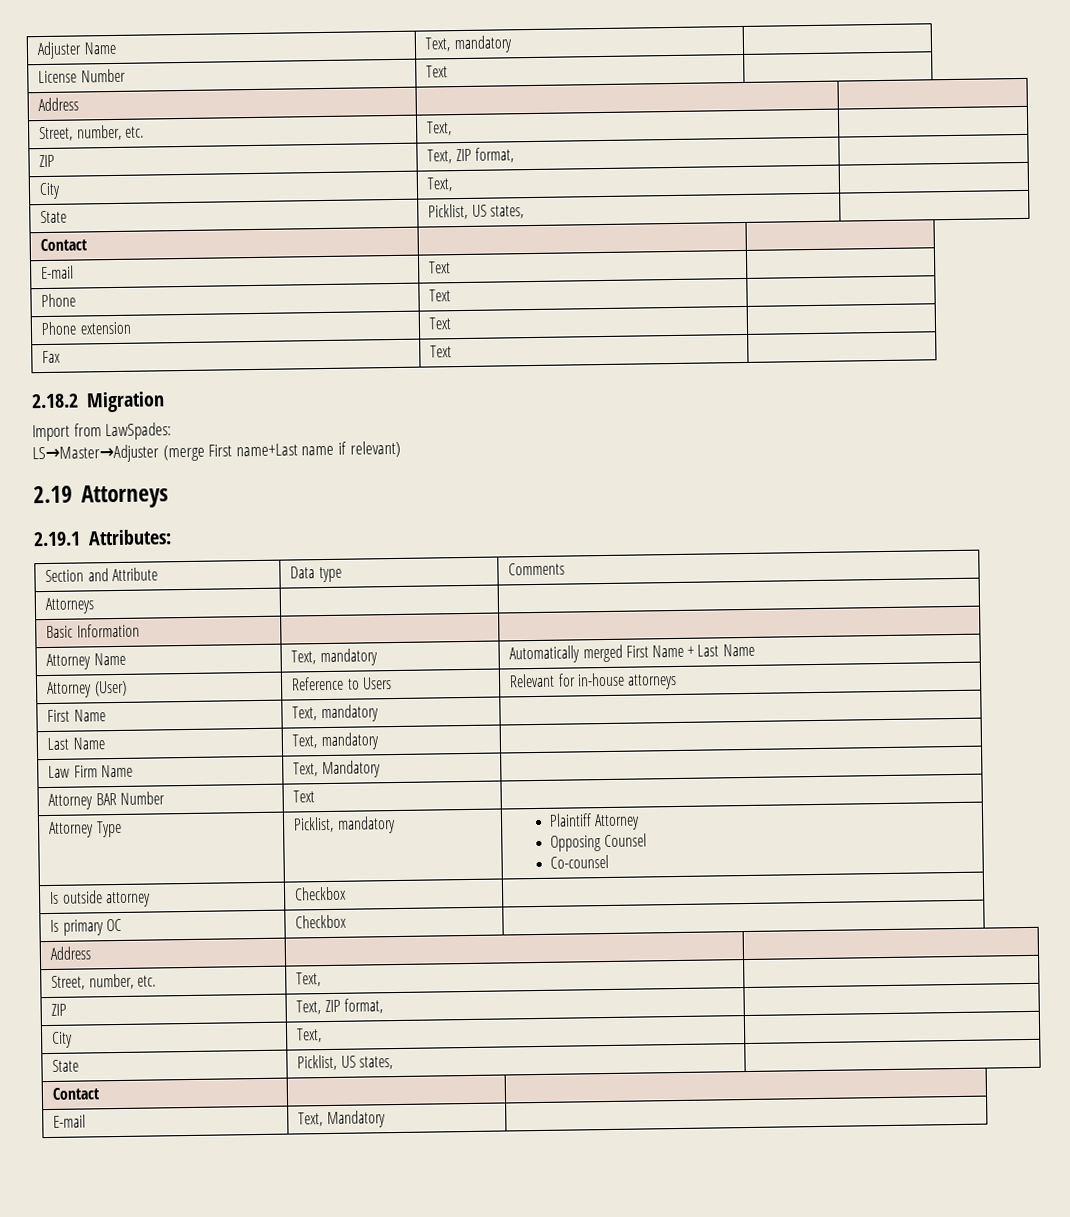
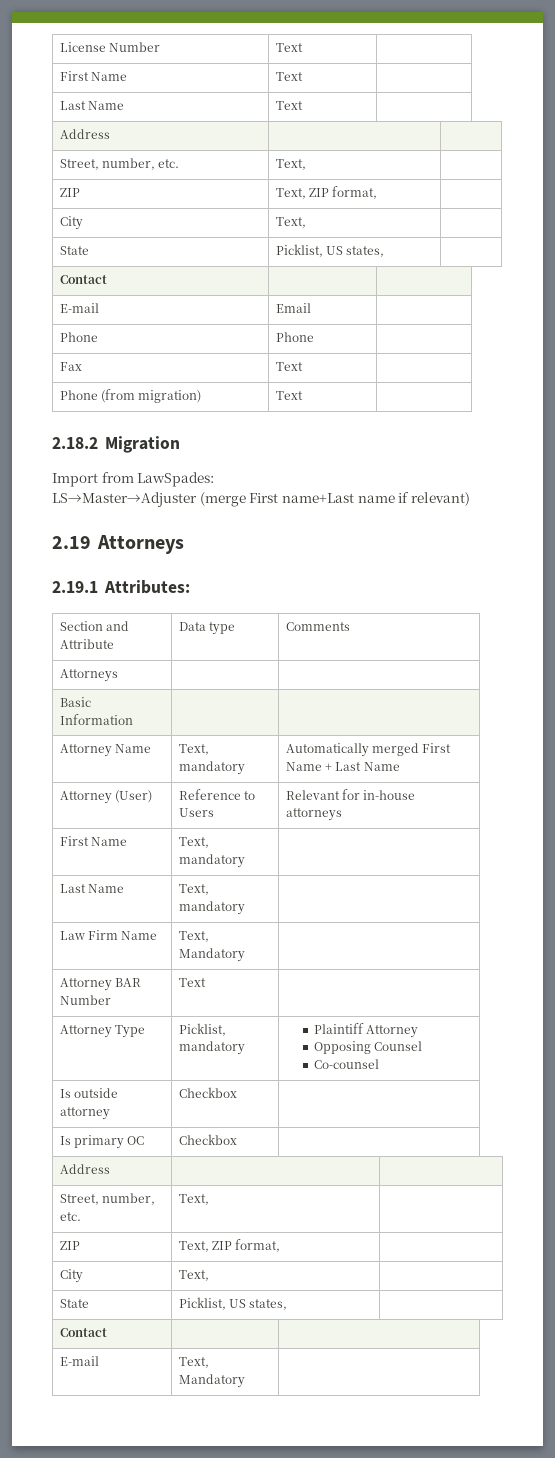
[37,41,117,60] [425,35,513,54] [38,68,126,84] Adjuster Name | Text, mandatory | // License Number -> [59,42,161,52] [275,43,303,52] [59,71,128,81] [275,72,303,81] [59,101,125,110] License Number | Text | // First Name | Text | // Last Name
[429,261,452,274] [41,293,77,308] [429,289,452,302] [41,321,132,336] [429,317,452,330] [42,350,62,364] Text | // Phone | Text | // Phone extension | Text | // Fax -> [275,303,311,313] [59,332,98,342] [275,332,314,342] [59,362,82,371] [275,362,303,371] [59,389,202,403] Email | // Phone | Phone | // Fax | Text | // Phone (from migration)

